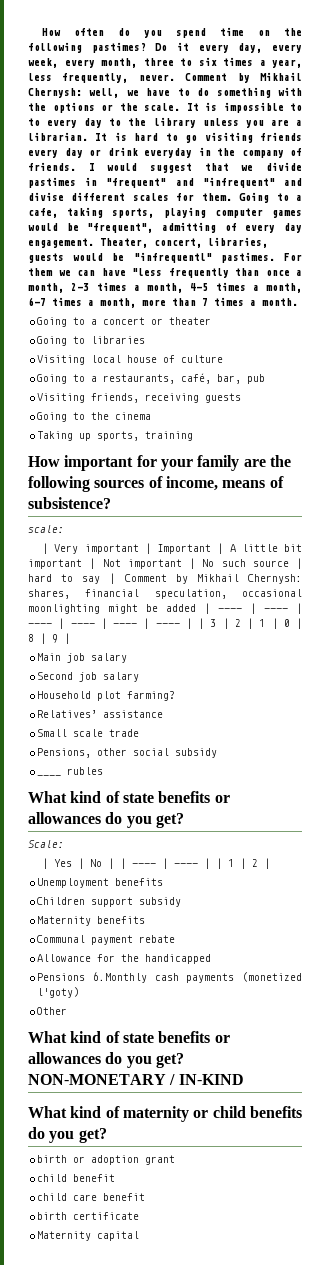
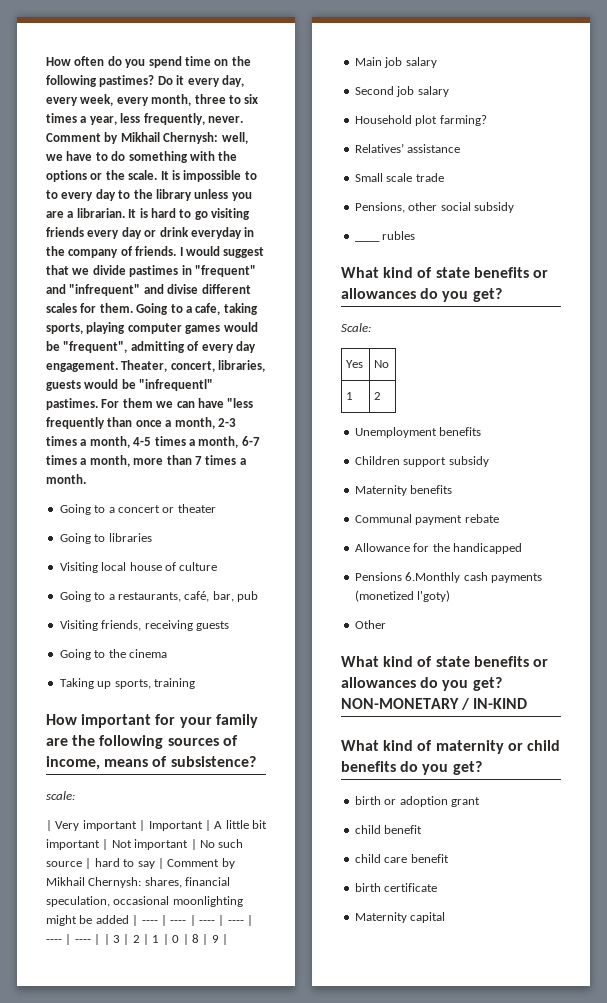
[42,858,271,869] // | Yes | No | | ---- | ---- | | 1 | 2 | -> [346,360,364,368] [374,360,390,368] [346,392,354,400] [374,392,382,400] // Yes | No // 1 | 2

